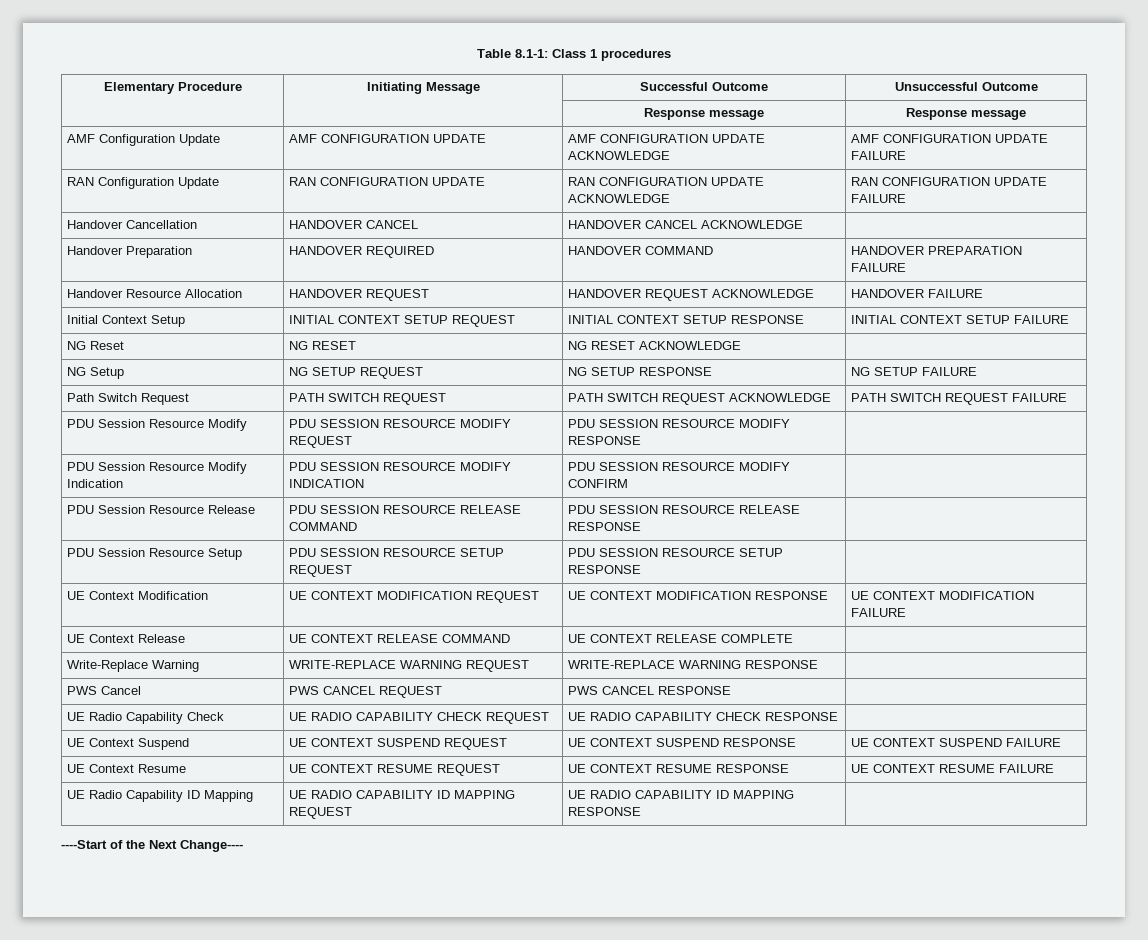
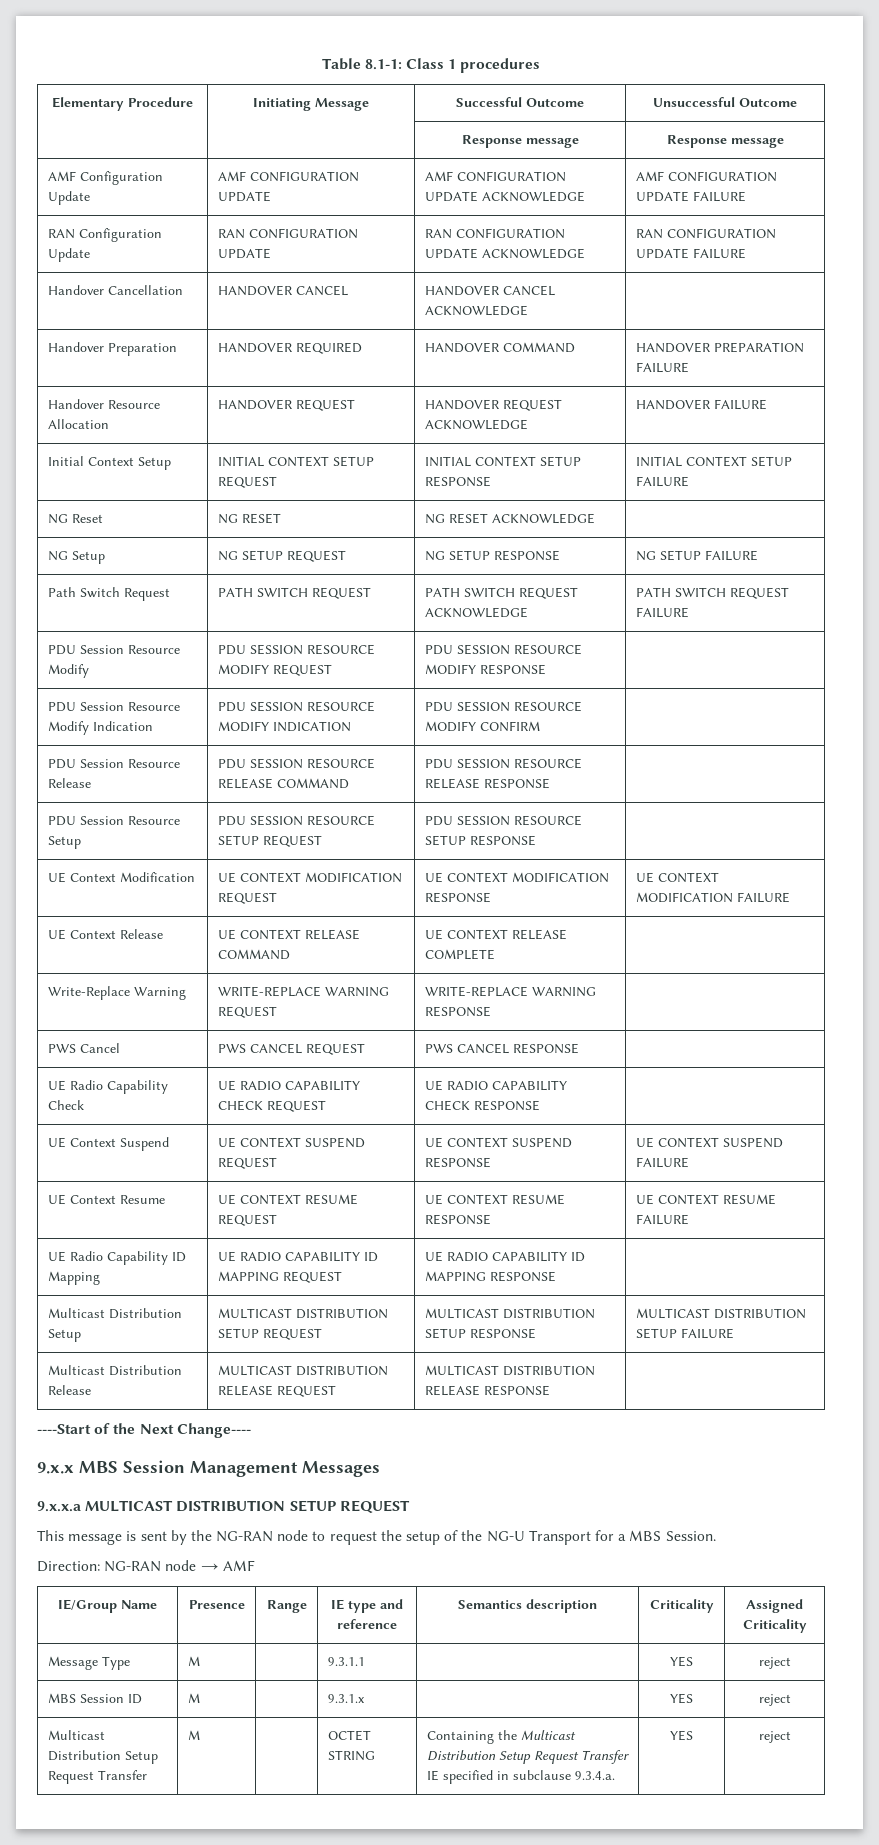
(642, 811) none -> [47,1308,182,1319] [47,1329,81,1342] [217,1308,388,1319] [217,1328,322,1340] [424,1308,595,1319] [424,1328,536,1339] [635,1308,806,1319] [635,1328,734,1339] [47,1365,182,1376] [47,1385,91,1395] [217,1365,388,1376] [217,1385,336,1397] [424,1365,595,1376] [424,1385,550,1396] // Multicast Distribution Setup | MULTICAST DISTRIBUTION SETUP REQUEST | MULTICAST DISTRIBUTION SETUP RESPONSE | MULTICAST DISTRIBUTION SETUP FAILURE // Multicast Distribution Release | MULTICAST DISTRIBUTION RELEASE REQUEST | MULTICAST DISTRIBUTION RELEASE RESPONSE |
(243, 846) none -> [37,1460,380,1477] [37,1500,410,1514] [37,1530,716,1545] [37,1560,255,1572] [58,1599,157,1613] [188,1600,245,1609] [266,1600,307,1613] [331,1599,403,1613] [337,1619,397,1629] [458,1599,597,1613] [649,1599,714,1613] [746,1599,803,1613] [742,1619,807,1633] [47,1656,130,1670] [187,1656,200,1666] [327,1657,365,1666] [670,1656,693,1667] [758,1657,791,1669] [47,1693,142,1704] [187,1693,200,1703] [327,1694,365,1703] [670,1693,693,1704] [758,1694,791,1706] [47,1730,105,1740] [47,1750,158,1764] [47,1770,147,1784] [187,1730,200,1740] [327,1730,371,1741] [327,1750,375,1761] [426,1730,576,1744] [426,1750,629,1764] [426,1770,615,1784] [670,1730,693,1741] [758,1731,791,1743] // 9.x.x MBS Session Management Messages // 9.x.x.a MULTICAST DISTRIBUTION SETUP REQUEST // This message is sent by the NG-RAN node to request the setup of the NG-U Transport for a MBS Session. // Direction: NG-RAN node → AMF // IE/Group Name | Presence | Range | IE type and reference | Semantics description | Criticality | Assigned Criticality // Message Type | M | | 9.3.1.1 | | YES | reject // MBS Session ID | M | | 9.3.1.x | | YES | reject // Multicast Distribution Setup Request Transfer | M | | OCTET STRING | Containing the Multicast Distribution Setup Request Transfer IE specified in subclause 9.3.4.a. | YES | reject

